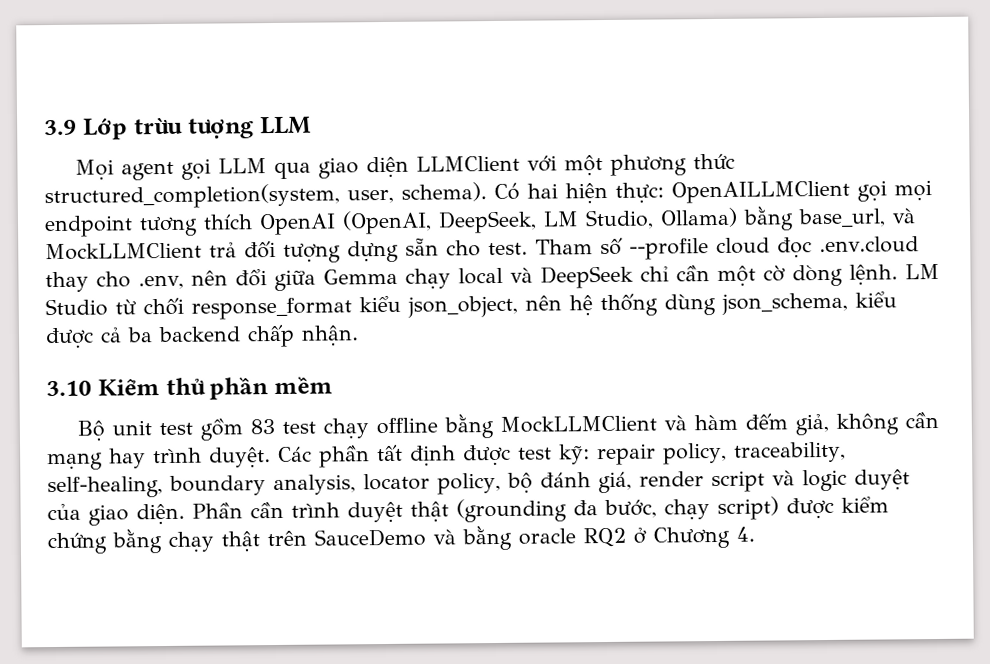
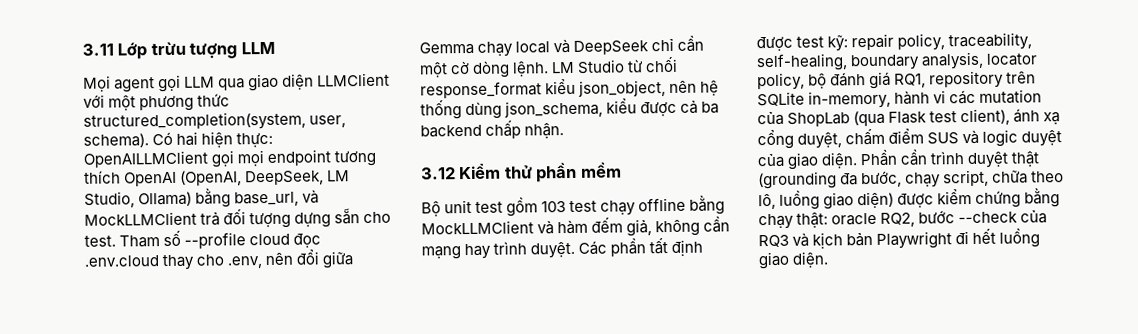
[44,119,77,136] 3.9 -> [82,43,114,56] 3.11
[46,380,92,397] 3.10 -> [420,167,456,180] 3.12
[249,419,275,435] 83 -> [541,201,567,213] 103
[597,470,765,494] giá, render script -> [869,70,1037,90] [757,89,1043,109] [757,108,1061,127] [757,128,960,150] giá RQ1, repository trên SQLite in-memory, hành vi các mutation của ShopLab (qua Flask test client), ánh xạ cổng duyệt, chấm điểm SUS
[717,496,779,520] script) -> [943,169,1065,187] [758,190,895,210] script, chữa theo lô, luồng giao diện)
[221,525,755,552] thật trên SauceDemo và bằng oracle RQ2 ở Chương 4. -> [796,210,1048,229] [758,228,1041,250] [758,251,830,270] thật: oracle RQ2, bước --check của RQ3 và kịch bản Playwright đi hết luồng giao diện.

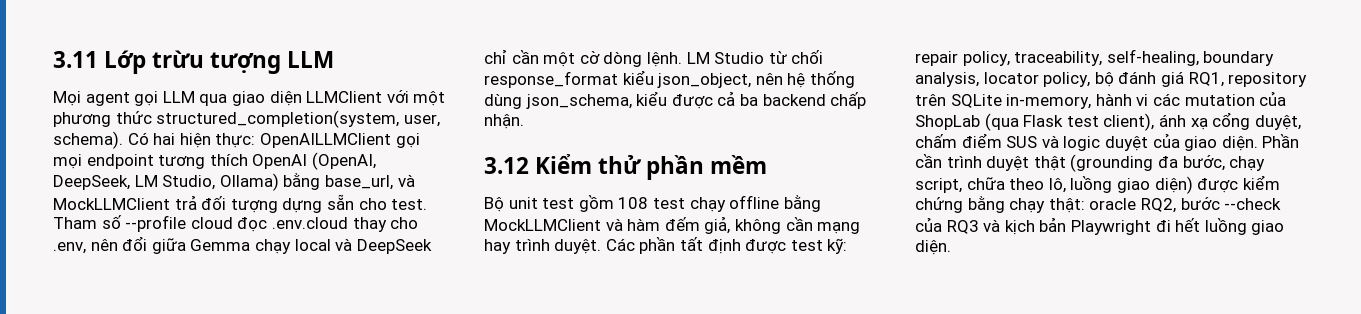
[541,201,567,213] 103 -> [618,197,649,209] 108

